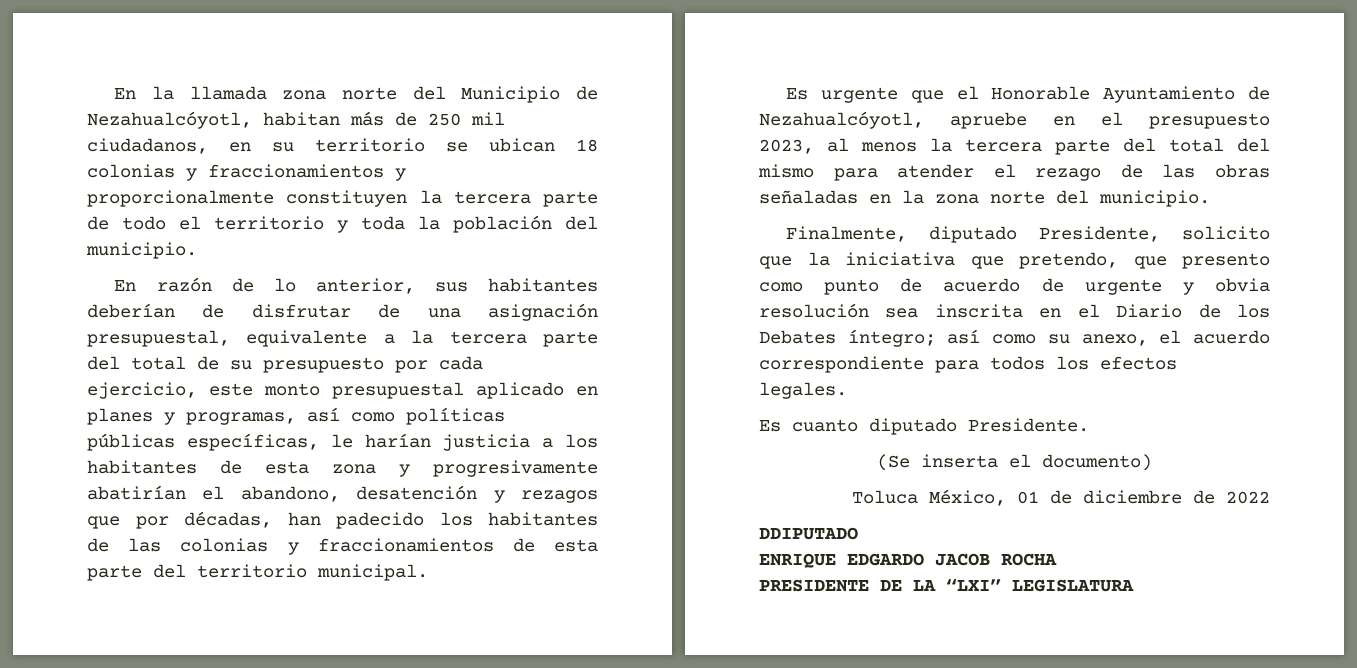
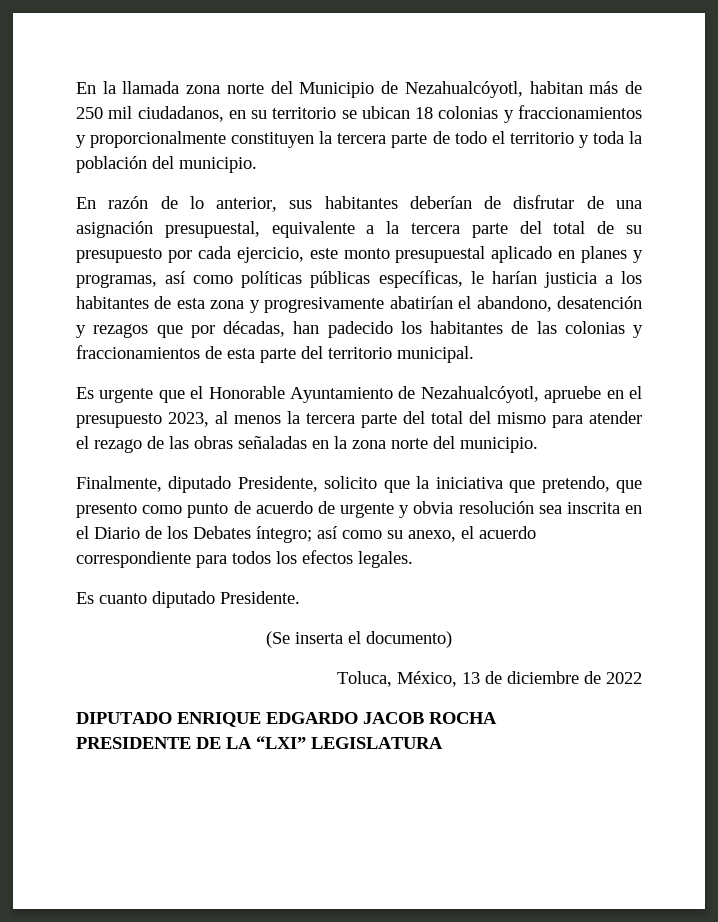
[852,489,1039,506] Toluca México, 01 -> [337,671,480,687] Toluca, México, 13
[759,527,858,540] DDIPUTADO // -> [76,712,172,724] DIPUTADO

